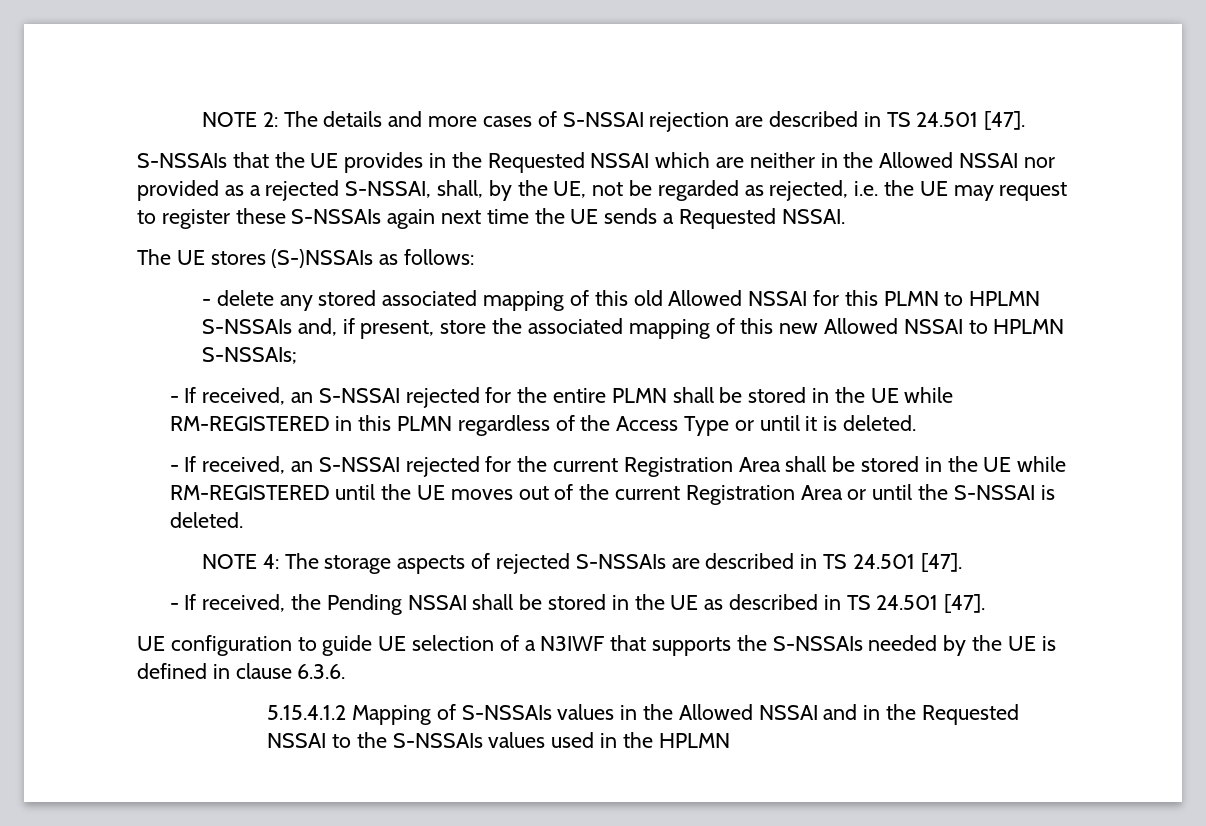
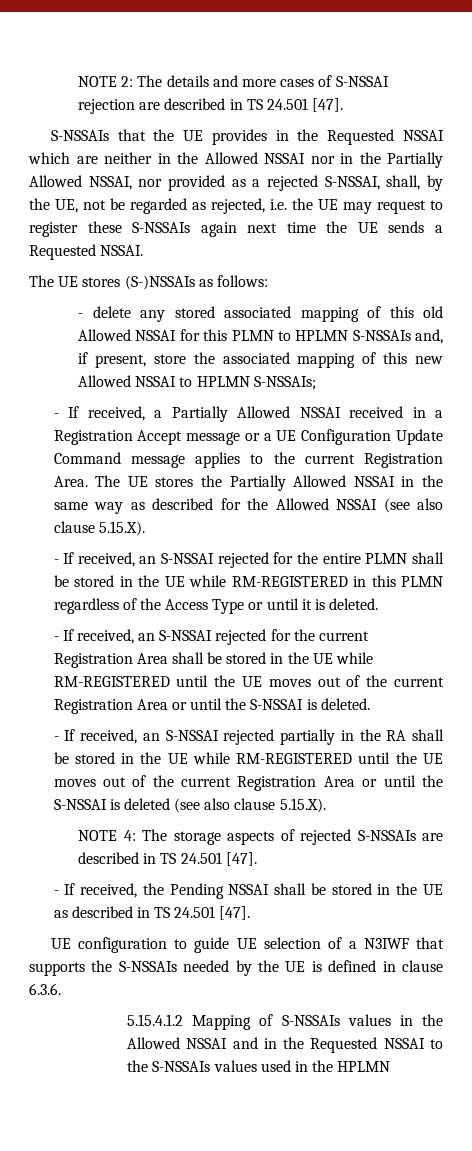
(1055, 162) none -> [340,152,443,168] [29,175,163,190] in the Partially Allowed NSSAI, nor
(298, 355) none -> [53,406,443,422] [53,429,443,445] [53,452,443,468] [53,475,444,491] [53,498,443,514] [53,521,145,536] // - If received, a Partially Allowed NSSAI received in a Registration Accept message or a UE Configuration Update Command message applies to the current Registration Area. The UE stores the Partially Allowed NSSAI in the same way as described for the Allowed NSSAI (see also clause 5.15.X).
(243, 520) none -> [53,729,444,745] [53,752,443,764] [53,775,443,791] [53,798,326,813] // - If received, an S-NSSAI rejected partially in the RA shall be stored in the UE while RM-REGISTERED until the UE moves out of the current Registration Area or until the S-NSSAI is deleted (see also clause 5.15.X).

